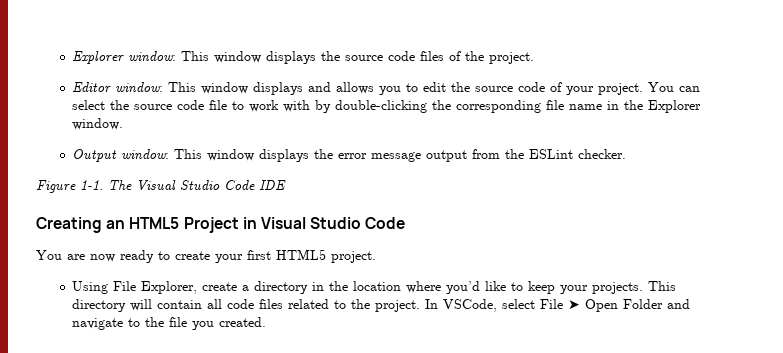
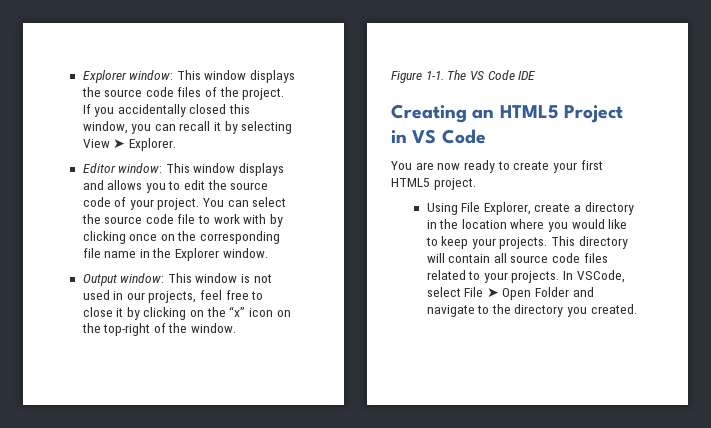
(535, 58) none -> [82,104,251,117] [82,121,293,134] [82,138,176,151] If you accidentally closed this window, you can recall it by selecting View ➤ Explorer.
[335,100,428,113] double-clicking -> [82,231,175,244] clicking once on
[259,149,627,162] displays the error message output from the ESLint checker. -> [241,274,272,283] [82,290,264,303] [82,306,291,320] [81,323,237,336] is not used in our projects, feel free to close it by clicking on the “x” icon on the top-right of the window.
[136,180,220,190] Visual Studio -> [469,71,484,80] VS
[260,217,362,229] Visual Studio -> [412,129,437,144] VS
[446,281,481,294] you’d -> [548,219,605,232] you would
(223, 304) none -> [510,255,549,263] source
[351,299,421,312] the project. -> [483,271,560,283] your projects.
[169,317,188,327] file -> [514,304,564,317] directory

